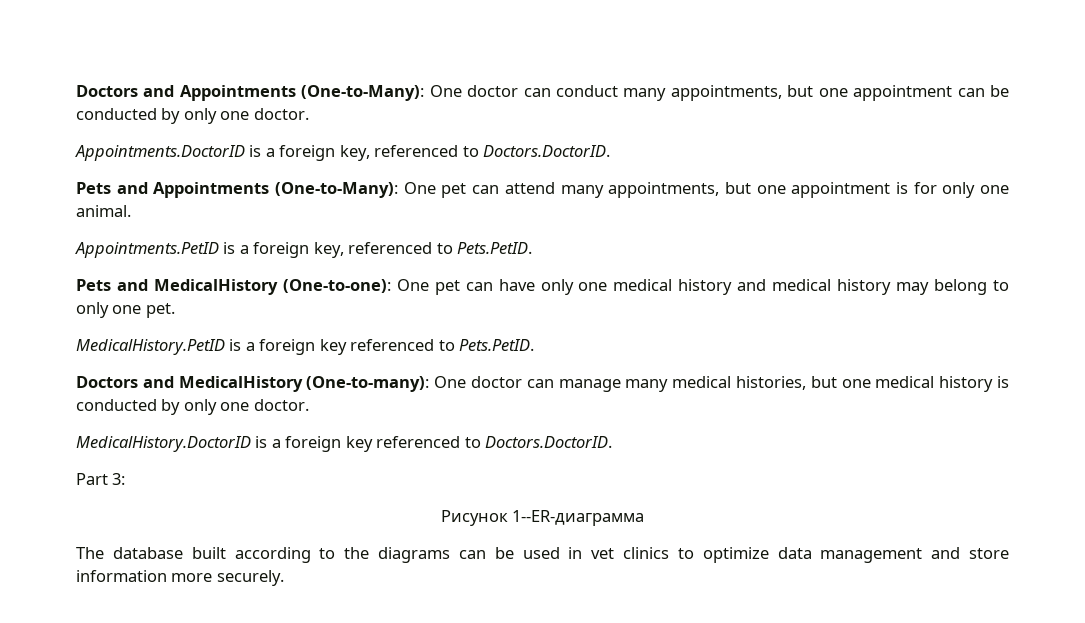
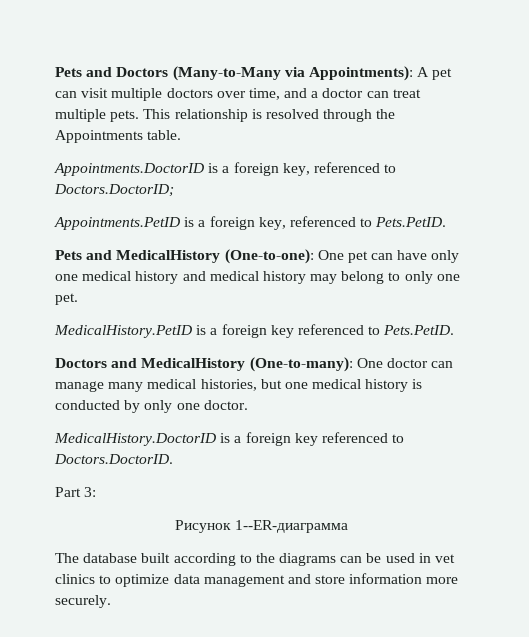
[76,85,1010,101] [76,108,309,124] Doctors and Appointments (One-to-Many): One doctor can conduct many appointments, but one appointment can be conducted by only one doctor. -> [55,66,453,81] [55,88,421,101] [55,109,396,122] [55,130,182,143] Pets and Doctors (Many-to-Many via Appointments): A pet can visit multiple doctors over time, and a doctor can treat multiple pets. This relationship is resolved through the Appointments table.
[483,145,611,157] [76,182,1009,198] [76,205,131,217] Doctors.DoctorID. // Pets and Appointments (One-to-Many): One pet can attend many appointments, but one appointment is for only one animal. -> [54,184,174,197] Doctors.DoctorID;

